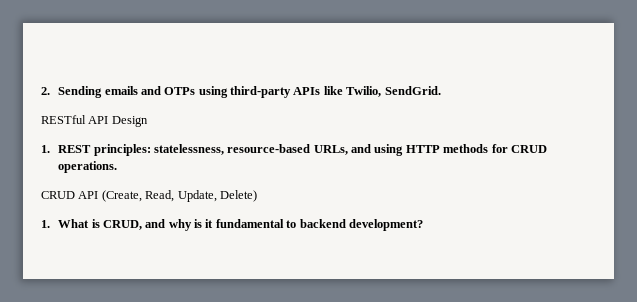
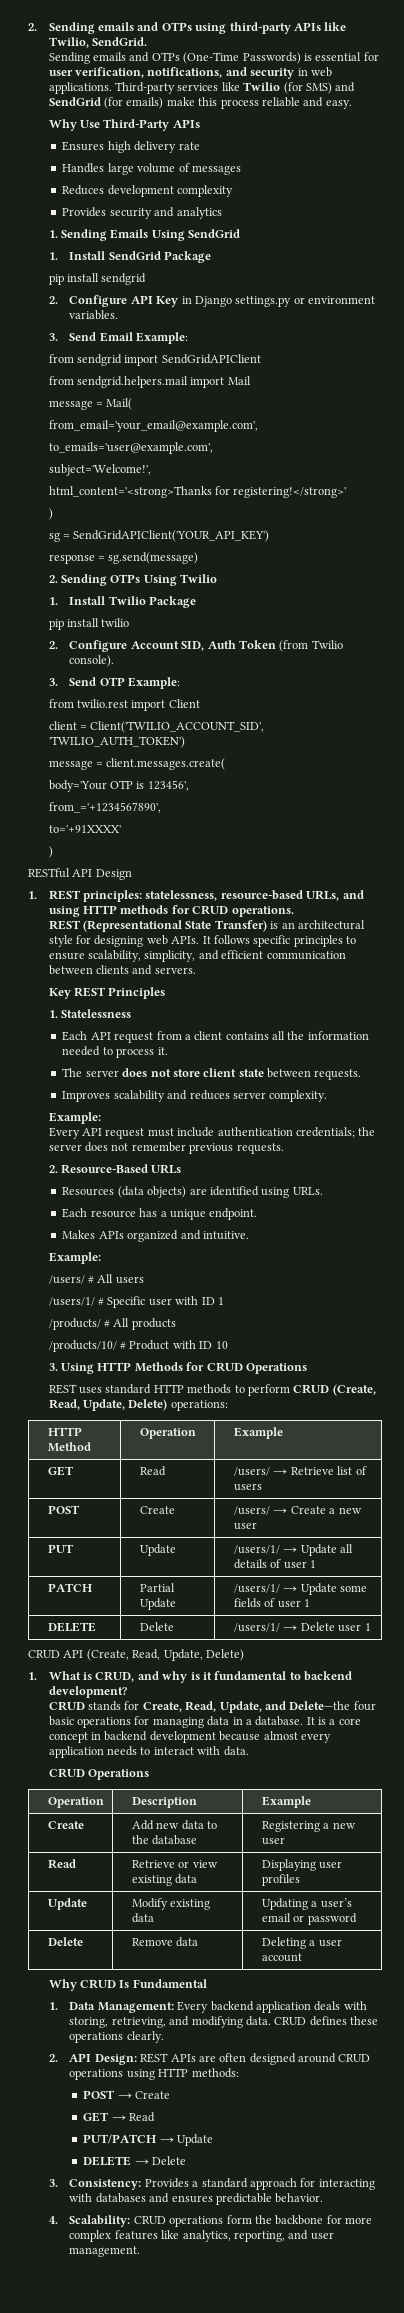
(441, 90) none -> [48,52,379,64] [48,67,332,79] [48,82,356,94] [48,97,352,109] [48,119,200,131] [62,141,200,153] [62,163,241,175] [62,185,234,197] [62,207,222,219] [48,229,241,241] [48,251,212,263] [48,273,147,285] [48,295,376,307] [69,310,119,320] [48,332,189,344] [48,354,261,366] [48,376,251,388] [48,398,133,410] [48,420,258,432] [48,442,213,454] [48,464,151,476] [48,486,347,498] [48,508,53,520] [48,530,270,542] [48,552,199,564] [48,574,218,586] [48,596,197,608] [48,618,130,630] [48,640,343,652] [69,655,115,667] [48,677,181,689] [48,699,200,711] [48,721,265,733] [48,736,185,748] [48,758,226,770] [48,780,189,792] [48,802,161,813] [48,825,121,833] [48,846,53,858] // Sending emails and OTPs (One-Time Passwords) is essential for user verification, notifications, and security in web applications. Third-party services like Twilio (for SMS) and SendGrid (for emails) make this process reliable and easy. // Why Use Third-Party APIs // Ensures high delivery rate // Handles large volume of messages // Reduces development complexity // Provides security and analytics // 1. Sending Emails Using SendGrid // 1. Install SendGrid Package // pip install sendgrid // 2. Configure API Key in Django settings.py or environment variables. // 3. Send Email Example: // from sendgrid import SendGridAPIClient // from sendgrid.helpers.mail import Mail // message = Mail( // from_email='your_email@example.com', // to_emails='user@example.com', // subject='Welcome!', // html_content='<strong>Thanks for registering!</strong>' // ) // sg = SendGridAPIClient('YOUR_API_KEY') // response = sg.send(message) // 2. Sending OTPs Using Twilio // 1. Install Twilio Package // pip install twilio // 2. Configure Account SID, Auth Token (from Twilio console). // 3. Send OTP Example: // from twilio.rest import Client // client = Client('TWILIO_ACCOUNT_SID', 'TWILIO_AUTH_TOKEN') // message = client.messages.create( // body='Your OTP is 123456', // from_='+1234567890', // to='+91XXXX' // )
(118, 167) none -> [48,920,365,932] [48,935,357,947] [48,950,346,962] [48,965,196,975] [48,987,166,999] [48,1009,132,1018] [62,1031,369,1043] [62,1046,168,1058] [62,1068,362,1080] [62,1090,328,1102] [48,1112,101,1124] [48,1127,376,1139] [48,1142,284,1154] [48,1164,182,1174] [62,1186,323,1198] [62,1208,258,1220] [62,1230,249,1242] [48,1252,101,1264] [48,1274,144,1284] [48,1296,224,1308] [48,1318,176,1330] [48,1340,228,1352] [48,1362,307,1374] [48,1384,376,1396] [48,1399,228,1411] [48,1427,83,1436] [48,1442,92,1452] [140,1428,197,1439] [234,1427,284,1439] [48,1466,75,1476] [140,1466,167,1476] [234,1466,367,1476] [234,1483,263,1491] [48,1505,81,1514] [140,1506,176,1514] [234,1506,362,1515] [234,1522,258,1530] [48,1544,75,1553] [140,1544,177,1556] [234,1544,354,1556] [234,1559,317,1569] [48,1583,93,1592] [140,1583,176,1592] [140,1598,177,1610] [234,1583,368,1595] [234,1598,311,1608] [48,1622,97,1632] [140,1622,175,1631] [234,1622,371,1632] // REST (Representational State Transfer) is an architectural style for designing web APIs. It follows specific principles to ensure scalability, simplicity, and efficient communication between clients and servers. // Key REST Principles // 1. Statelessness // Each API request from a client contains all the information needed to process it. // The server does not store client state between requests. // Improves scalability and reduces server complexity. // Example: // Every API request must include authentication credentials; the server does not remember previous requests. // 2. Resource-Based URLs // Resources (data objects) are identified using URLs. // Each resource has a unique endpoint. // Makes APIs organized and intuitive. // Example: // /users/ # All users // /users/1/ # Specific user with ID 1 // /products/ # All products // /products/10/ # Product with ID 10 // 3. Using HTTP Methods for CRUD Operations // REST uses standard HTTP methods to perform CRUD (Create, Read, Update, Delete) operations: // HTTP Method | Operation | Example // GET | Read | /users/ → Retrieve list of users // POST | Create | /users/ → Create a new user // PUT | Update | /users/1/ → Update all details of user 1 // PATCH | Partial Update | /users/1/ → Update some fields of user 1 // DELETE | Delete | /users/1/ → Delete user 1
(423, 225) none -> [48,1701,376,1713] [48,1716,361,1728] [48,1731,331,1743] [48,1746,249,1758] [48,1768,150,1780] [48,1797,105,1808] [132,1797,198,1808] [262,1796,312,1808] [48,1821,85,1829] [132,1820,218,1830] [132,1835,198,1845] [262,1821,356,1832] [262,1837,286,1845] [48,1859,77,1869] [132,1860,218,1868] [132,1874,198,1886] [262,1859,343,1871] [262,1874,301,1886] [48,1898,88,1910] [132,1898,211,1910] [132,1913,155,1923] [262,1898,352,1910] [262,1913,357,1925] [48,1937,84,1946] [132,1937,199,1947] [262,1937,342,1949] [262,1953,303,1962] [48,1979,207,1991] [48,2001,367,2013] [69,2016,379,2028] [69,2031,164,2043] [48,2053,371,2065] [69,2068,239,2080] [83,2090,170,2099] [83,2112,155,2122] [83,2134,213,2146] [83,2156,186,2166] [48,2178,375,2190] [69,2193,324,2205] [48,2215,373,2227] [69,2230,334,2242] [69,2246,141,2257] // CRUD stands for Create, Read, Update, and Delete—the four basic operations for managing data in a database. It is a core concept in backend development because almost every application needs to interact with data. // CRUD Operations // Operation | Description | Example // Create | Add new data to the database | Registering a new user // Read | Retrieve or view existing data | Displaying user profiles // Update | Modify existing data | Updating a user’s email or password // Delete | Remove data | Deleting a user account // Why CRUD Is Fundamental // 1. Data Management: Every backend application deals with storing, retrieving, and modifying data. CRUD defines these operations clearly. // 2. API Design: REST APIs are often designed around CRUD operations using HTTP methods: // POST → Create // GET → Read // PUT/PATCH → Update // DELETE → Delete // 3. Consistency: Provides a standard approach for interacting with databases and ensures predictable behavior. // 4. Scalability: CRUD operations form the backbone for more complex features like analytics, reporting, and user management.

